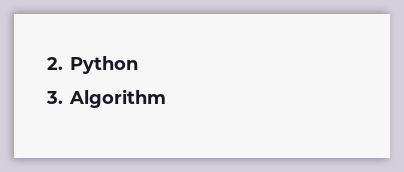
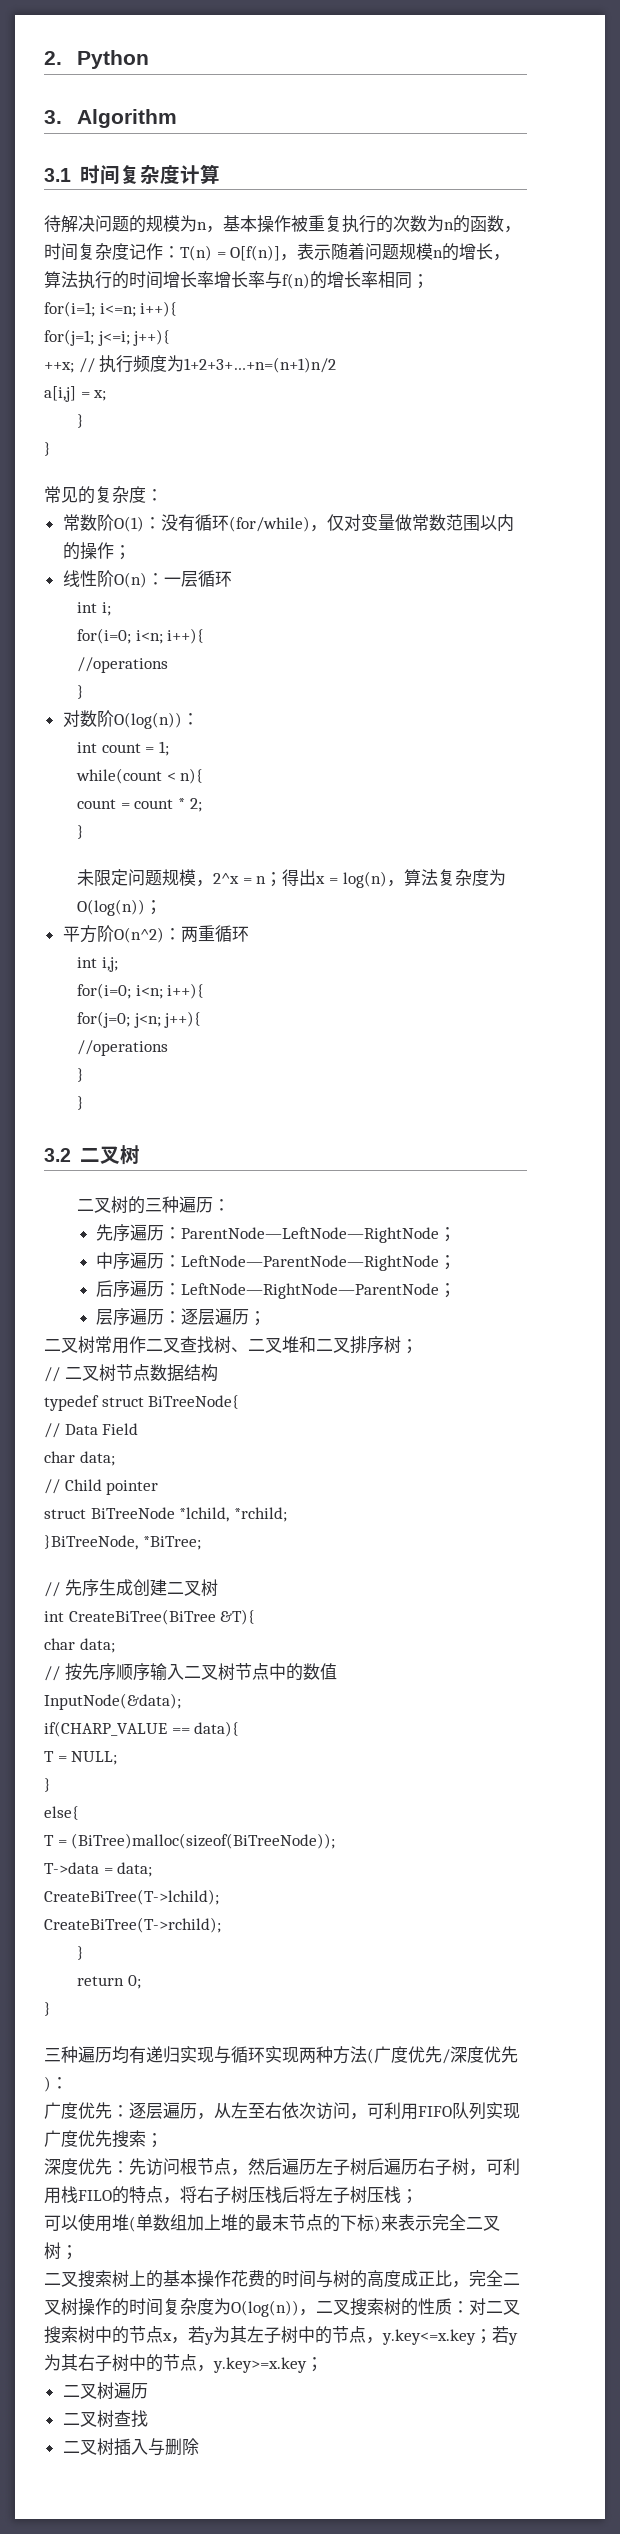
(167, 98) none -> [44,164,220,185] [44,215,521,233] [44,243,511,261] [44,271,429,289] [44,301,178,317] [44,329,171,346] [44,355,337,373] [44,386,107,402] [77,414,85,428] [44,442,51,456] [44,486,163,504] [62,514,514,532] [62,542,131,560] [62,570,232,588] [77,602,111,616] [77,628,205,644] [77,657,169,673] [77,685,85,699] [62,710,199,729] [77,741,170,756] [76,768,204,784] [77,798,202,812] [77,825,85,839] [77,869,506,888] [77,899,163,916] [62,925,249,943] [77,957,118,972] [77,983,205,999] [77,1011,202,1028] [77,1040,169,1056] [77,1068,85,1082] [77,1096,85,1110] [44,1145,140,1165] [77,1196,231,1214] [95,1224,456,1243] [95,1252,456,1271] [95,1280,456,1299] [95,1308,266,1326] [44,1336,418,1354] [44,1364,218,1382] [44,1395,240,1411] [44,1423,139,1438] [44,1451,115,1466] [44,1479,159,1495] [44,1507,287,1522] [44,1535,201,1550] [44,1579,218,1597] [44,1609,256,1625] [44,1638,115,1653] [44,1663,337,1681] [44,1693,181,1710] [44,1721,240,1737] [44,1751,118,1765] [44,1778,51,1792] [44,1806,79,1820] [44,1833,336,1849] [44,1862,153,1877] [44,1889,219,1905] [44,1917,221,1933] [77,1946,85,1960] [77,1975,141,1989] [44,2002,51,2016] [44,2046,518,2064] [44,2076,68,2092] [44,2102,520,2120] [44,2130,163,2148] [44,2158,520,2176] [44,2186,418,2204] [44,2213,500,2232] [44,2242,78,2260] [44,2270,520,2288] [44,2298,520,2317] [44,2326,518,2345] [44,2354,323,2373] [62,2382,148,2400] [62,2410,148,2428] [62,2438,199,2456] // 3.1时间复杂度计算 // 待解决问题的规模为n，基本操作被重复执行的次数为n的函数，时间复杂度记作：T(n) = O[f(n)]，表示随着问题规模n的增长，算法执行的时间增长率增长率与f(n)的增长率相同； // for(i=1; i<=n; i++){ // for(j=1; j<=i; j++){ // ++x; // 执行频度为1+2+3+…+n=(n+1)n/2 // a[i,j] = x; // } // } // 常见的复杂度： // 常数阶O(1)：没有循环(for/while)，仅对变量做常数范围以内的操作； // 线性阶O(n)：一层循环 // int i; // for(i=0; i<n; i++){ // //operations // } // 对数阶O(log(n))： // int count = 1; // while(count < n){ // count = count * 2; // } // 未限定问题规模，2^x = n；得出x = log(n)，算法复杂度为O(log(n))； // 平方阶O(n^2)：两重循环 // int i,j; // for(i=0; i<n; i++){ // for(j=0; j<n; j++){ // //operations // } // } // 3.2二叉树 // 二叉树的三种遍历： // 先序遍历：ParentNode—LeftNode—RightNode； // 中序遍历：LeftNode—ParentNode—RightNode； // 后序遍历：LeftNode—RightNode—ParentNode； // 层序遍历：逐层遍历； // 二叉树常用作二叉查找树、二叉堆和二叉排序树； // // 二叉树节点数据结构 // typedef struct BiTreeNode{ // // Data Field // char data; // // Child pointer // struct BiTreeNode *lchild, *rchild; // }BiTreeNode, *BiTree; // // 先序生成创建二叉树 // int CreateBiTree(BiTree &T){ // char data; // // 按先序顺序输入二叉树节点中的数值 // InputNode(&data); // if(CHARP_VALUE == data){ // T = NULL; // } // else{ // T = (BiTree)malloc(sizeof(BiTreeNode)); // T->data = data; // CreateBiTree(T->lchild); // CreateBiTree(T->rchild); // } // return 0; // } // 三种遍历均有递归实现与循环实现两种方法(广度优先/深度优先)： // 广度优先：逐层遍历，从左至右依次访问，可利用FIFO队列实现广度优先搜索； // 深度优先：先访问根节点，然后遍历左子树后遍历右子树，可利用栈FILO的特点，将右子树压栈后将左子树压栈； // 可以使用堆(单数组加上堆的最末节点的下标)来表示完全二叉树； // 二叉搜索树上的基本操作花费的时间与树的高度成正比，完全二叉树操作的时间复杂度为O(log(n))，二叉搜索树的性质：对二叉搜索树中的节点x，若y为其左子树中的节点，y.key<=x.key；若y为其右子树中的节点，y.key>=x.key； // 二叉树遍历 // 二叉树查找 // 二叉树插入与删除

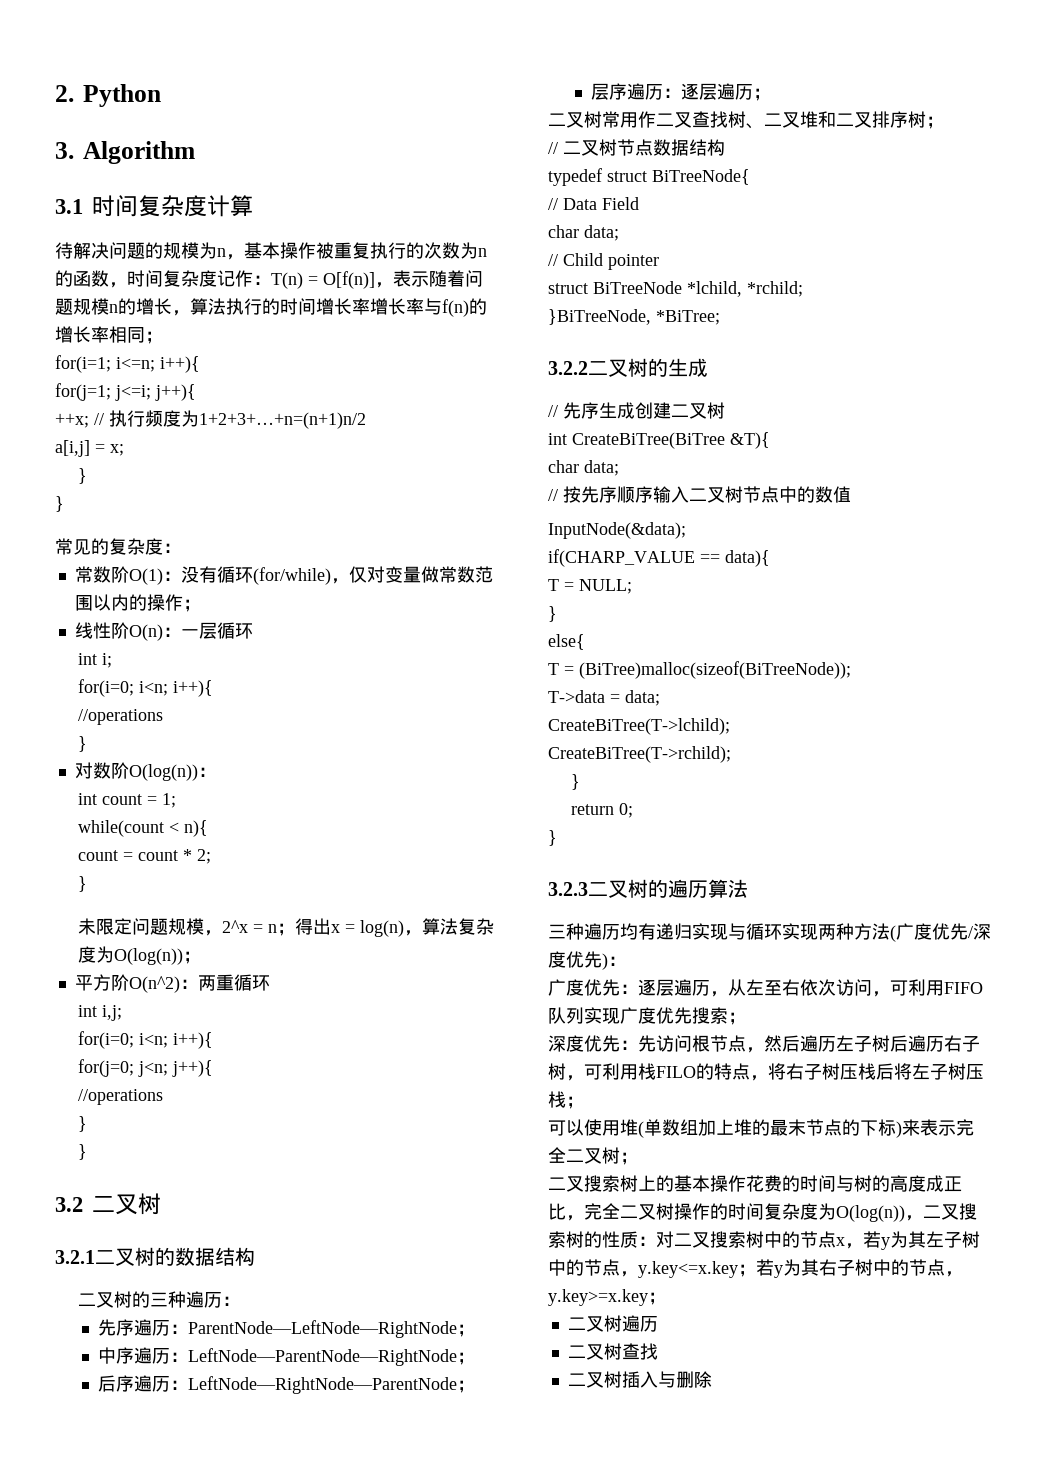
(140, 1155) none -> [55,1247,255,1266] // 3.2.1二叉树的数据结构
(201, 1543) none -> [548,358,708,377] // 3.2.2二叉树的生成
(51, 2009) none -> [548,879,748,898] // 3.2.3二叉树的遍历算法

